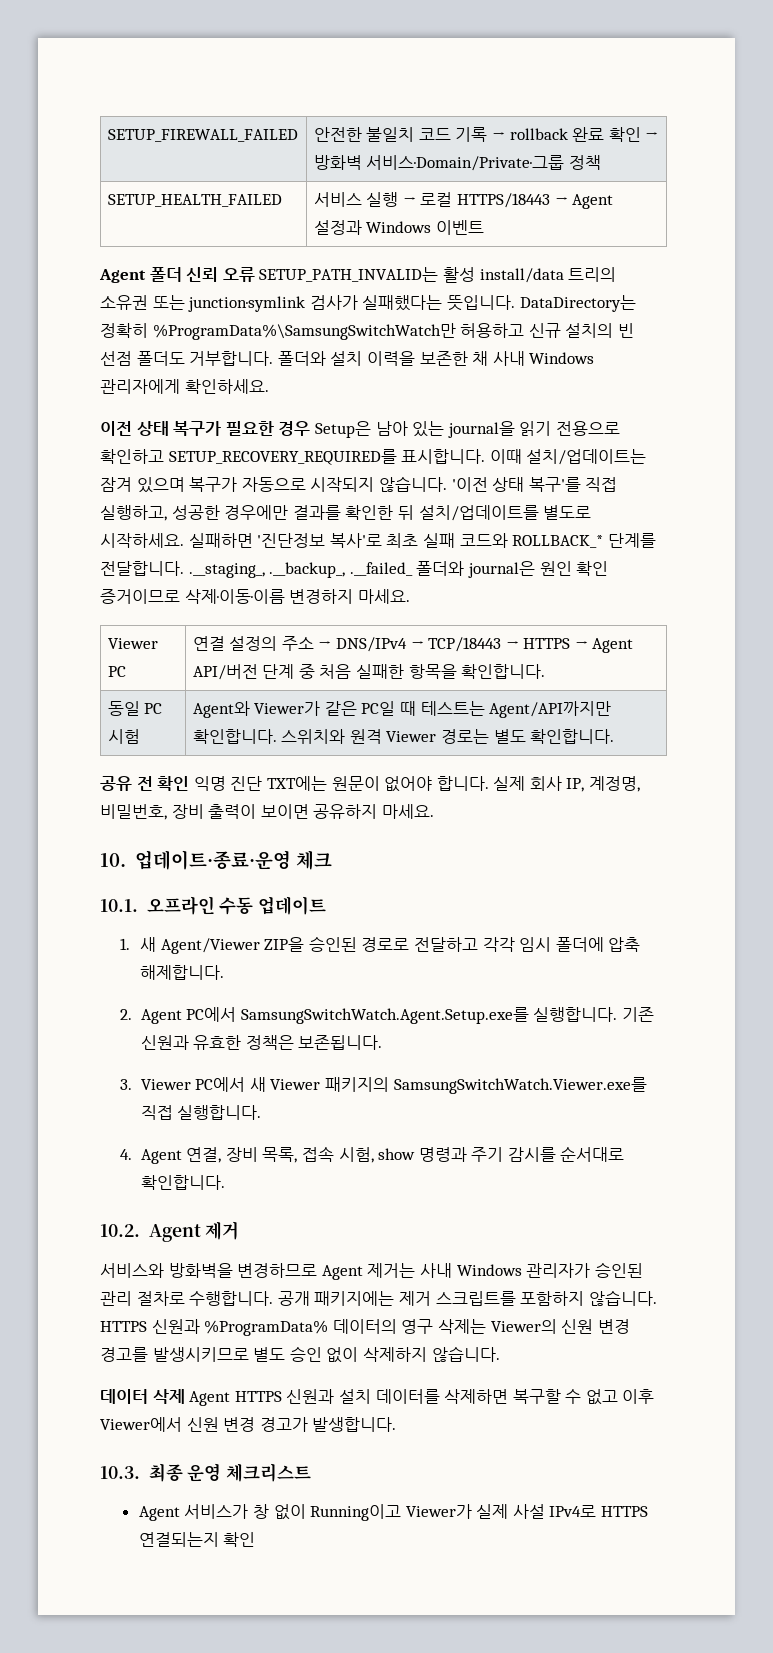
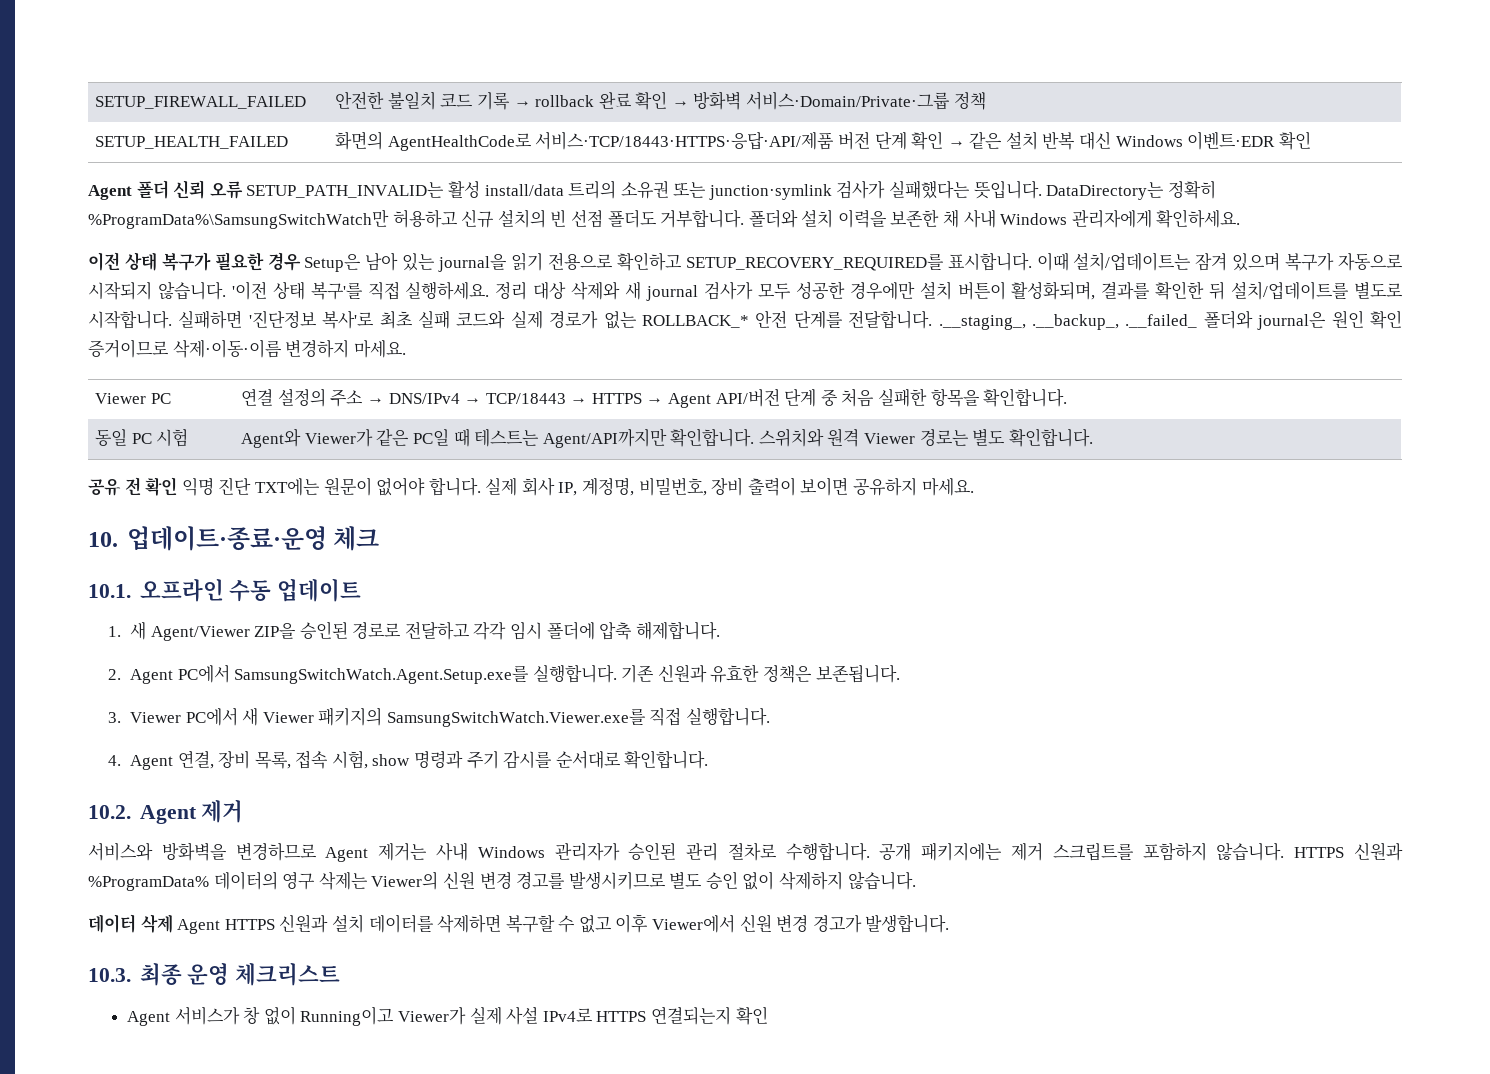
[313,192,614,209] [313,220,484,235] 서비스 실행 → 로컬 HTTPS/18443 → Agent 설정과 Windows 이벤트 -> [335,131,1311,151] 화면의 AgentHealthCode로 서비스·TCP/18443·HTTPS·응답·API/제품 버전 단계 확인 → 같은 설치 반복 대신 Windows 이벤트·EDR 확인
[100,505,289,521] 실행하고, 성공한 경우에만 -> [405,281,1096,301] 실행하세요. 정리 대상 삭제와 새 journal 검사가 모두 성공한 경우에만 설치 버튼이 활성화되며,
[100,533,184,548] 시작하세요. -> [88,311,172,329] 시작합니다.
[512,535,604,548] ROLLBACK_* -> [510,310,788,329] 실제 경로가 없는 ROLLBACK_* 안전

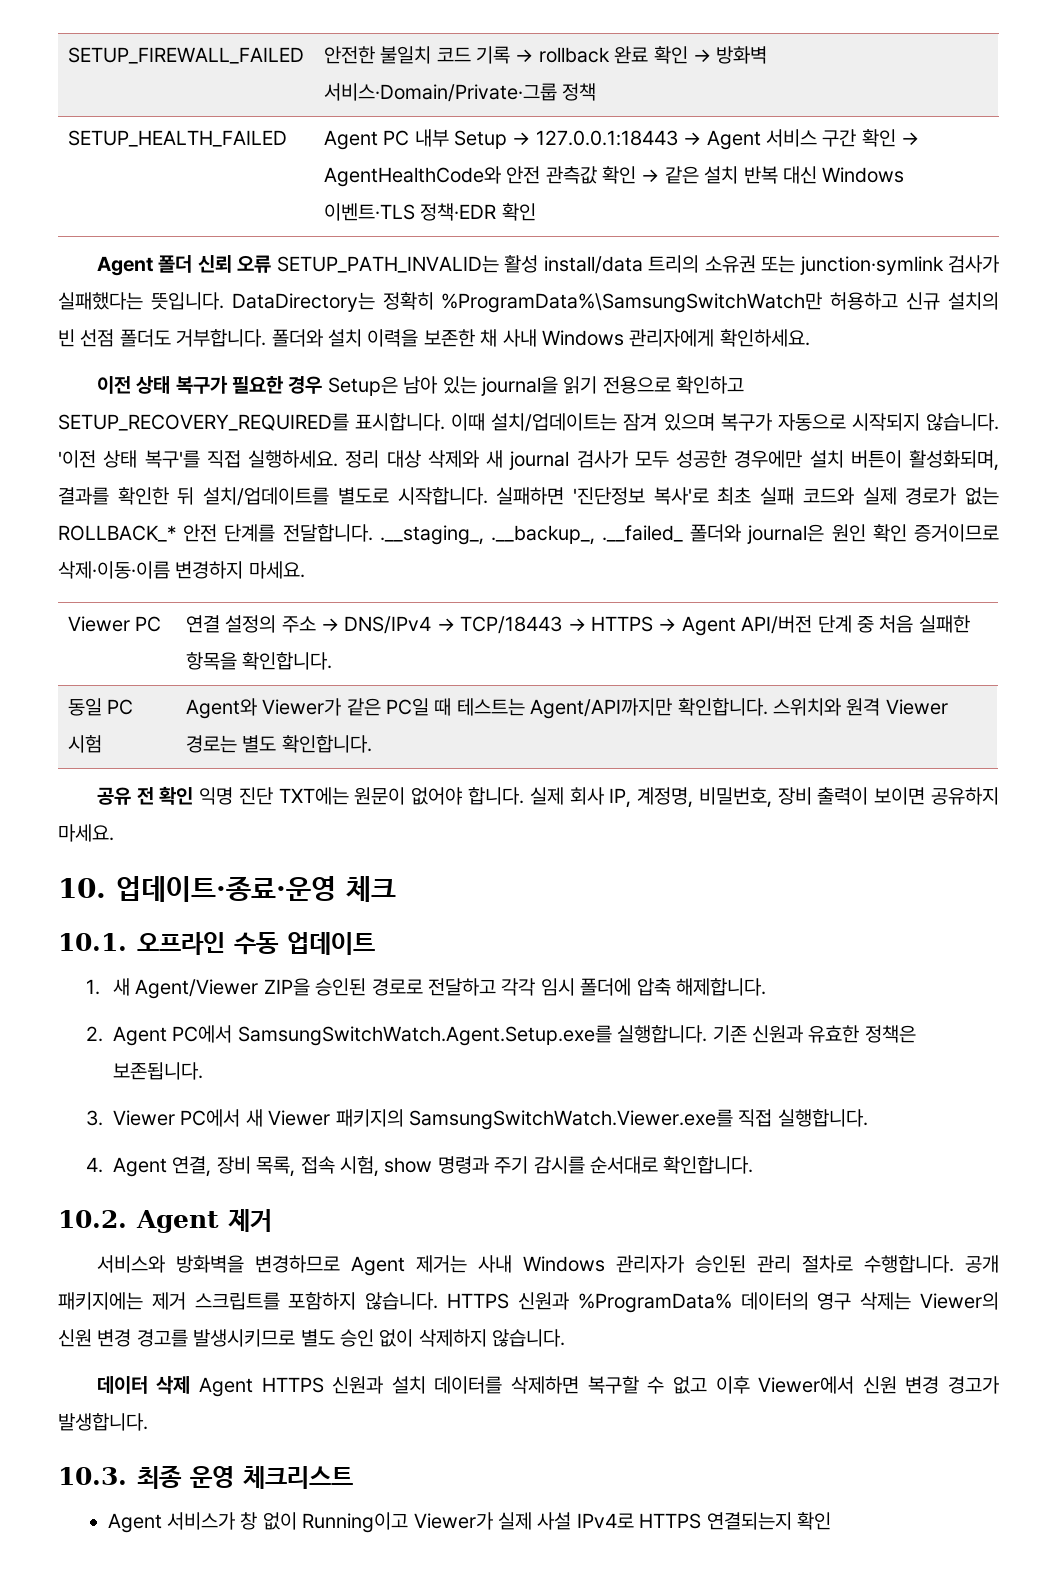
[335,131,907,151] 화면의 AgentHealthCode로 서비스·TCP/18443·HTTPS·응답·API/제품 버전 단계 -> [323,129,920,150] [323,166,597,187] Agent PC 내부 Setup → 127.0.0.1:18443 → Agent 서비스 구간 확인 → AgentHealthCode와 안전 관측값
[1187,131,1276,150] 이벤트·EDR -> [323,203,497,221] 이벤트·TLS 정책·EDR

